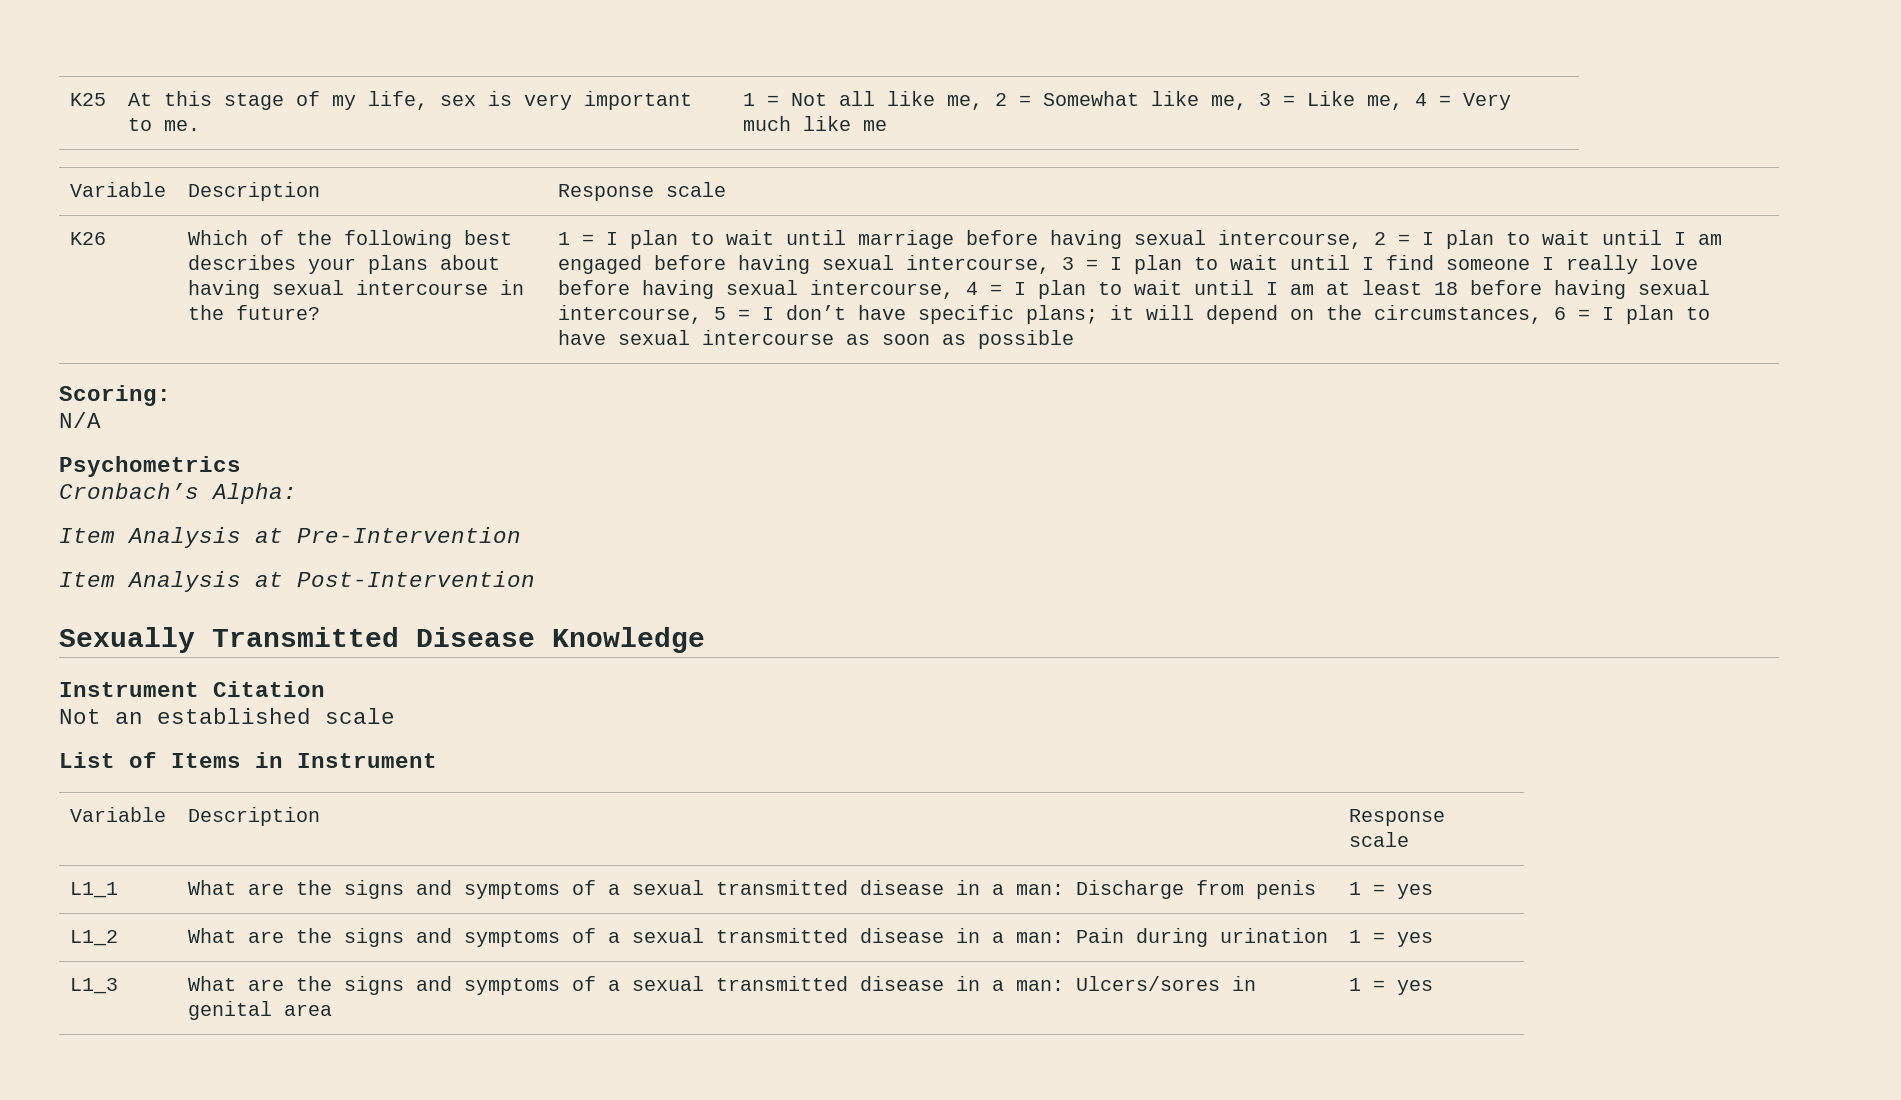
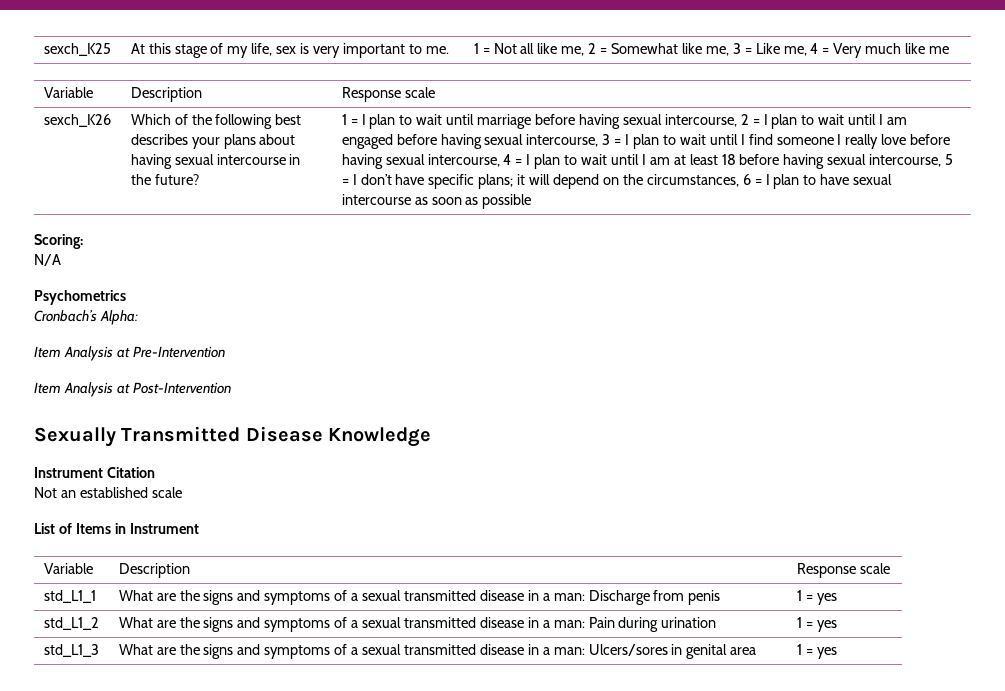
[69,93,106,106] K25 -> [43,43,111,56] sexch_K25
[69,232,106,245] K26 -> [43,114,111,127] sexch_K26
[69,882,118,898] L1_1 -> [43,590,96,603] std_L1_1
[69,930,118,946] L1_2 -> [43,617,99,630] std_L1_2
[69,978,118,994] L1_3 -> [43,644,99,657] std_L1_3

